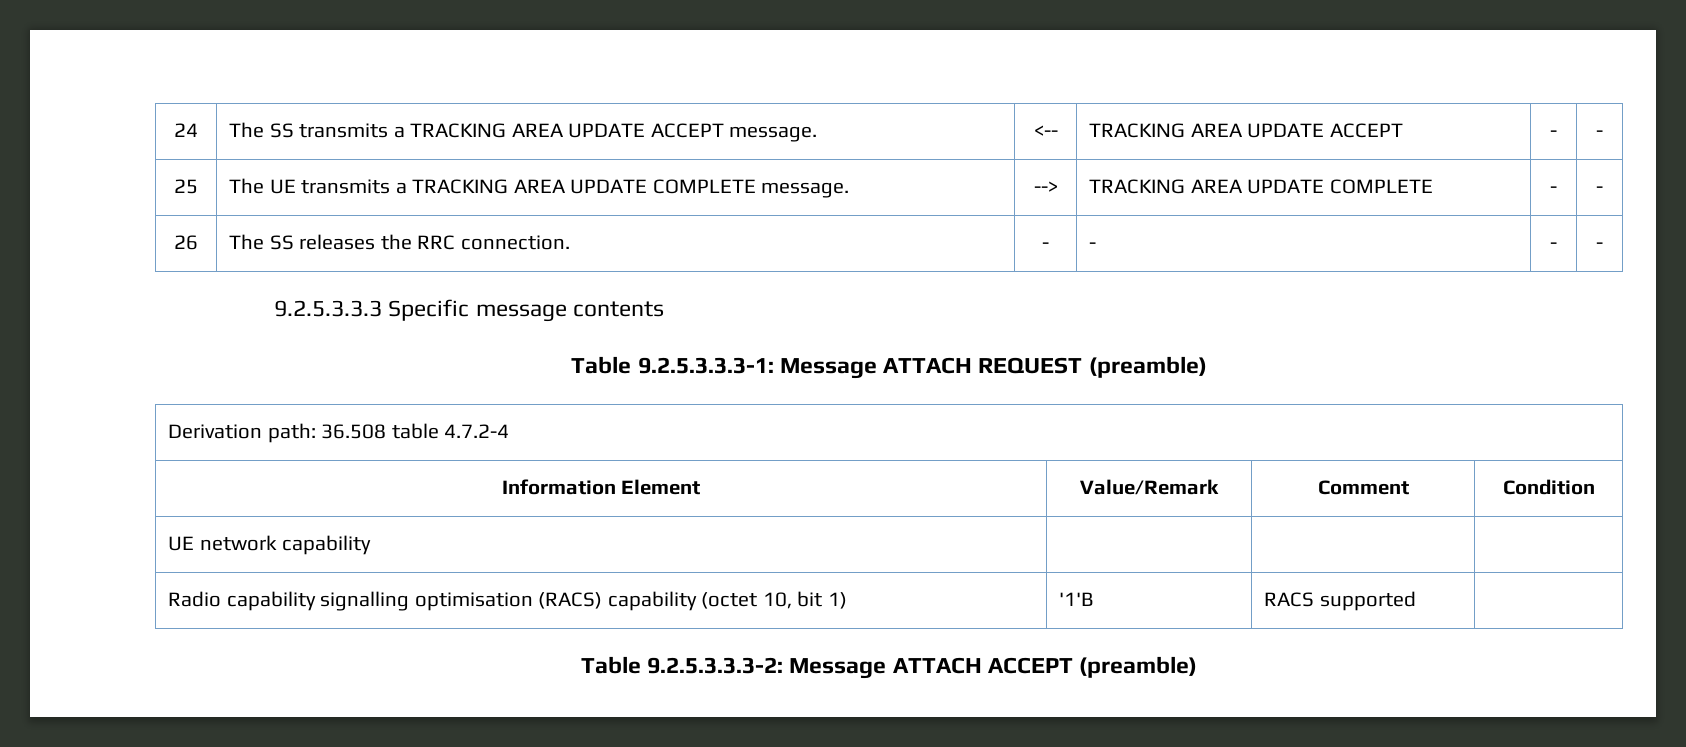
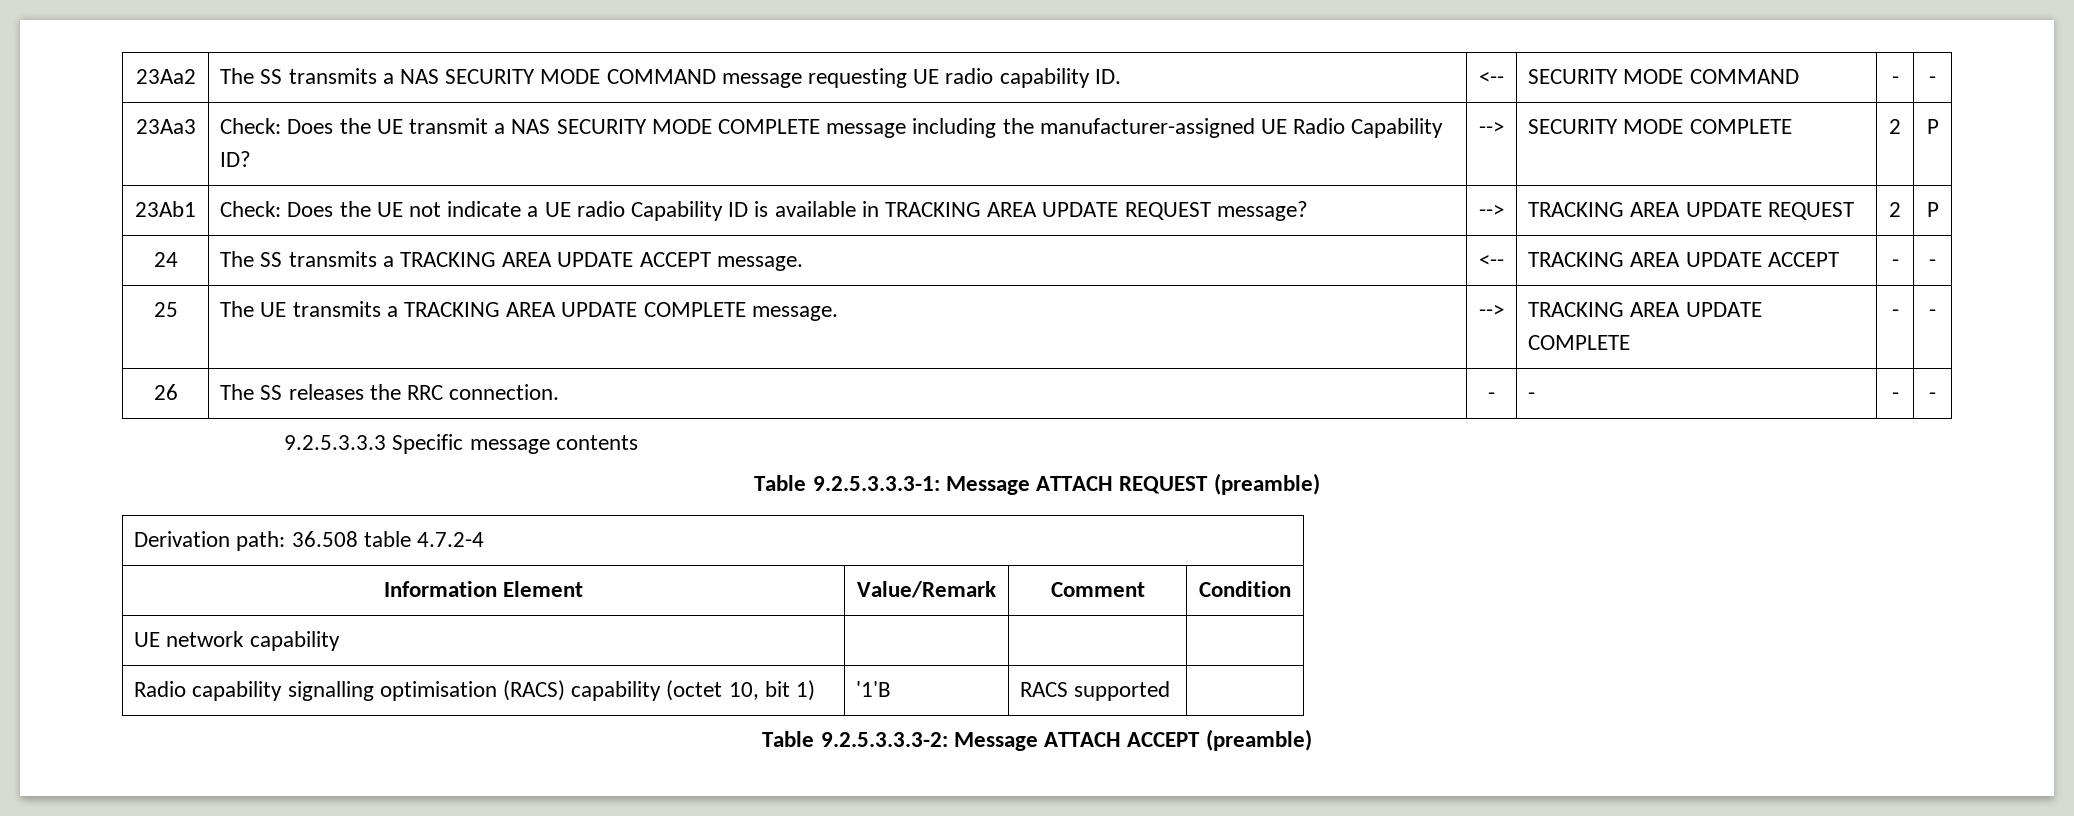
(174, 130) none -> [135,69,196,84] [220,68,1121,88] [1479,71,1504,84] [1528,69,1799,84] [1891,76,1899,84] [1929,76,1936,84] [135,119,196,134] [220,118,1444,138] [220,151,252,167] [1479,121,1504,134] [1528,119,1792,134] [1889,119,1901,134] [1926,119,1939,134] [135,201,196,217] [220,201,1308,221] [1479,204,1504,217] [1528,202,1854,220] [1889,202,1901,217] [1926,202,1939,217] 23Aa2 | The SS transmits a NAS SECURITY MODE COMMAND message requesting UE radio capability ID. | <-- | SECURITY MODE COMMAND | - | - // 23Aa3 | Check: Does the UE transmit a NAS SECURITY MODE COMPLETE message including the manufacturer-assigned UE Radio Capability ID? | --> | SECURITY MODE COMPLETE | 2 | P // 23Ab1 | Check: Does the UE not indicate a UE radio Capability ID is available in TRACKING AREA UPDATE REQUEST message? | --> | TRACKING AREA UPDATE REQUEST | 2 | P //

